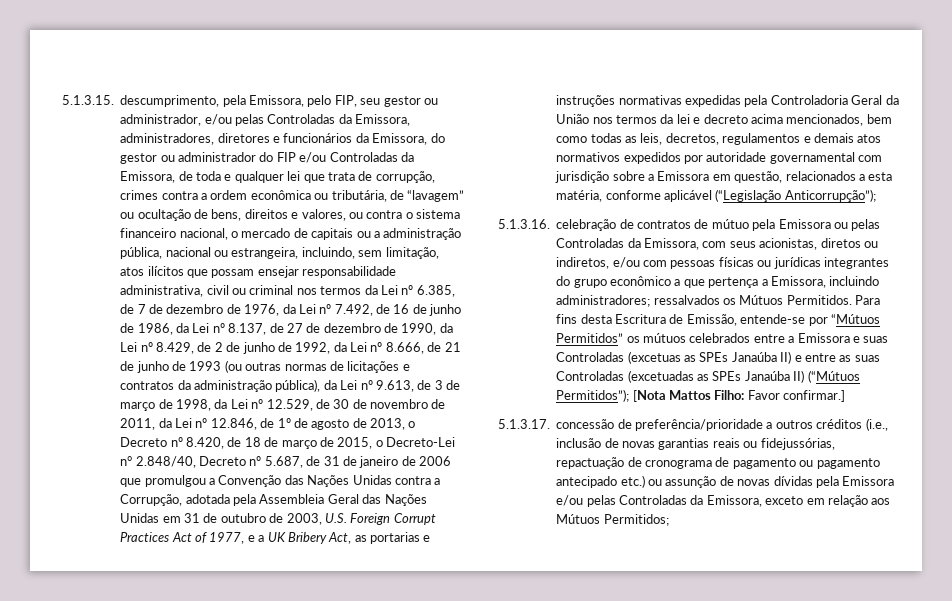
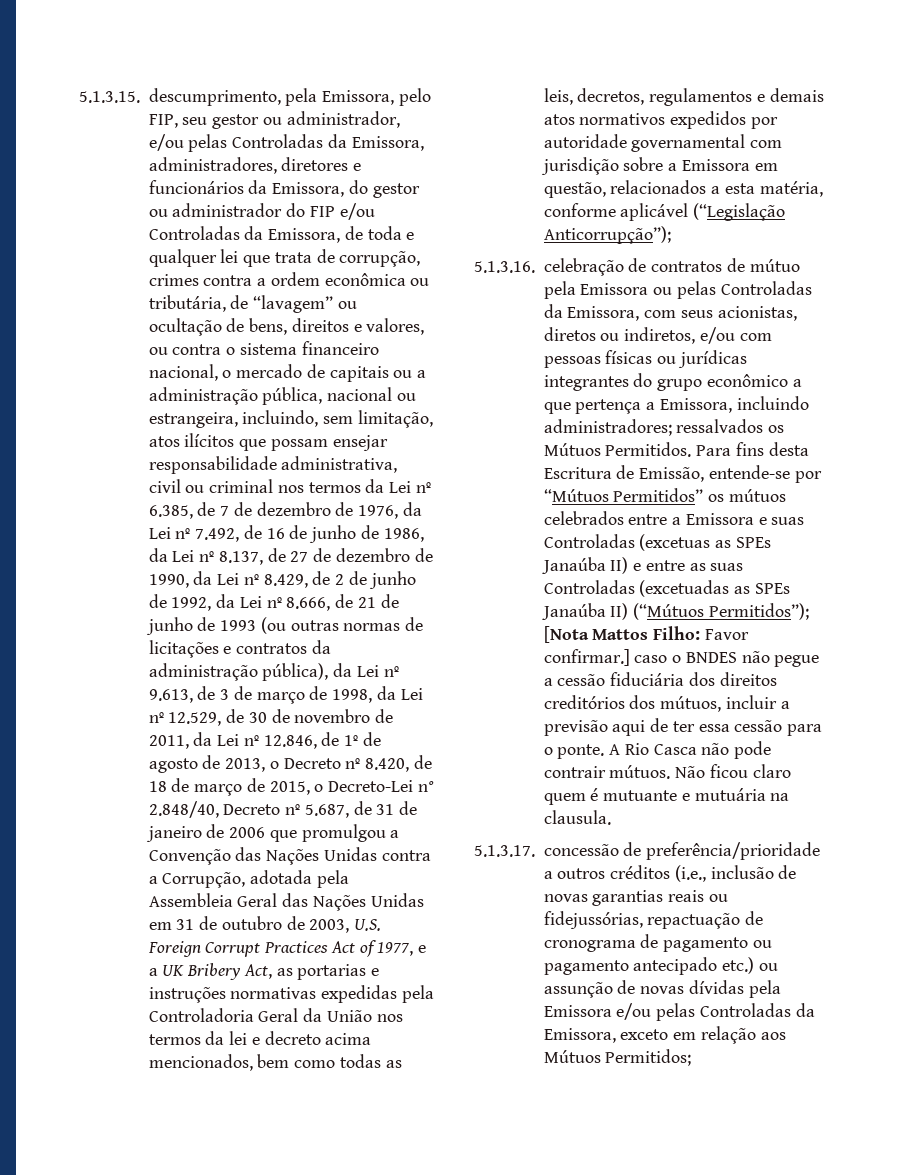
(846, 396) none -> [634,651,820,667] [543,672,777,686] [543,695,790,712] [543,718,823,736] [543,741,772,759] [543,764,791,779] [543,788,790,805] [543,810,611,825] caso o BNDES não pegue a cessão fiduciária dos direitos creditórios dos mútuos, incluir a previsão aqui de ter essa cessão para o ponte. A Rio Casca não pode contrair mútuos. Não ficou claro quem é mutuante e mutuária na clausula.

